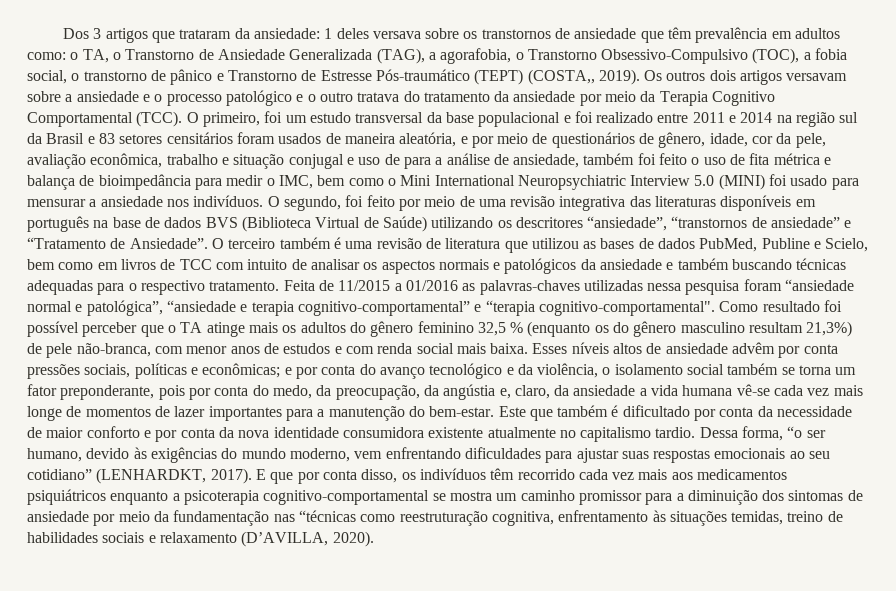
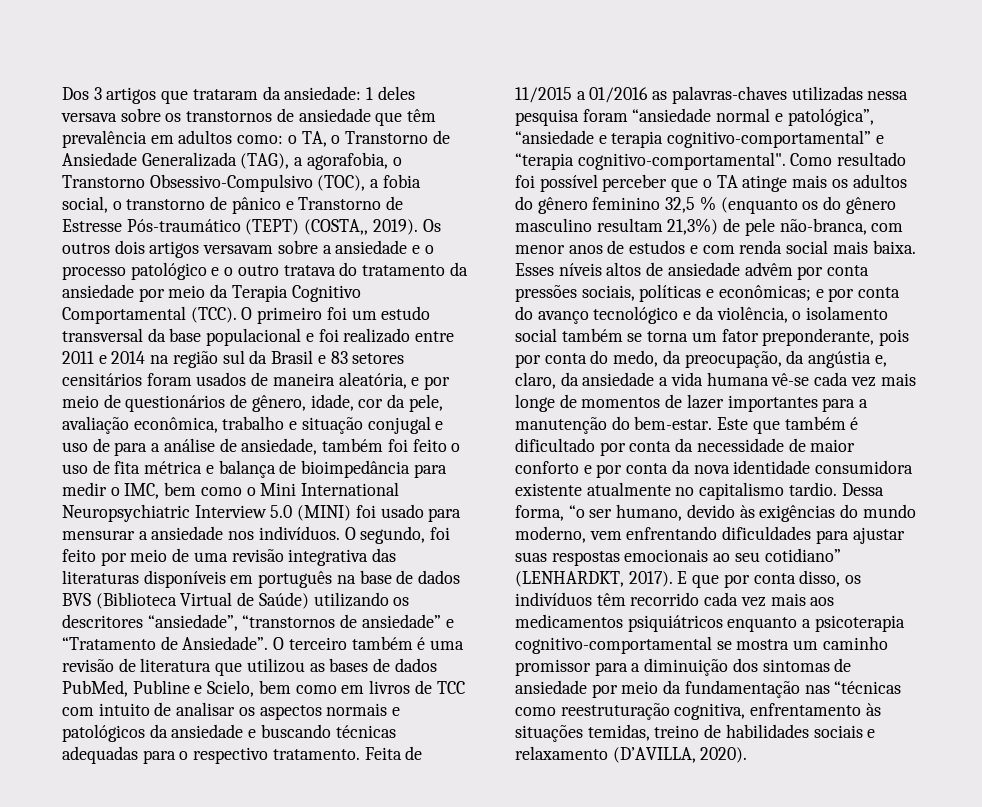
[202,112,260,127] primeiro, -> [257,307,323,324] primeiro
[677,258,729,270] também -> (257, 733) none

